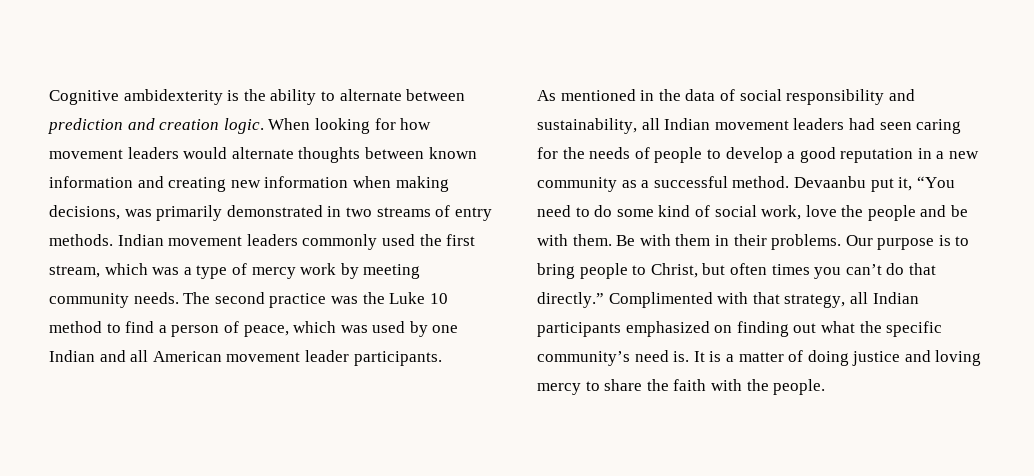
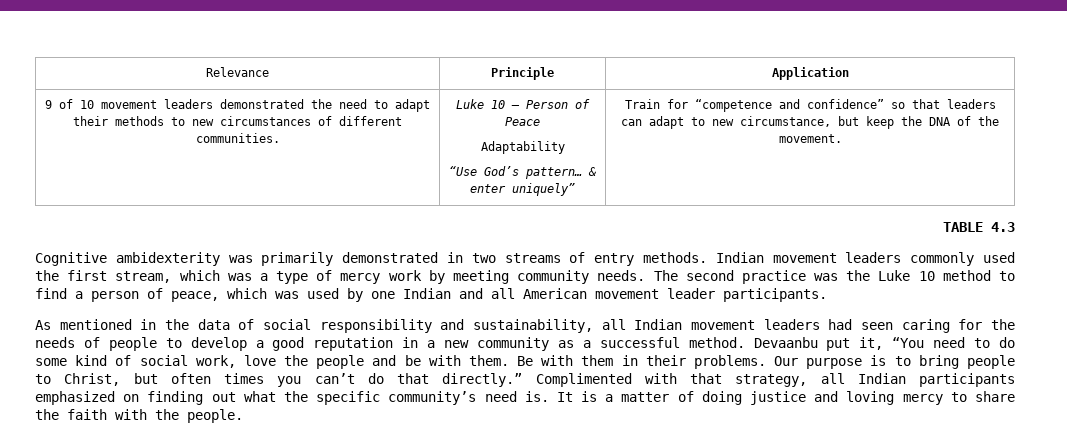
[49,89,466,105] [48,118,432,134] [49,147,477,163] [49,176,449,192] [49,205,120,220] Cognitive ambidexterity is the ability to alternate between prediction and creation logic. When looking for how movement leaders would alternate thoughts between known information and creating new information when making decisions, -> [206,67,269,77] [491,67,554,80] [771,67,849,80] [45,99,430,112] [73,116,402,126] [195,133,280,143] [456,99,590,109] [505,117,540,126] [480,141,565,154] [449,166,596,179] [470,183,575,196] [624,99,996,112] [621,116,999,129] [778,134,842,143] [943,222,1015,232] [35,252,220,266] Relevance | Principle | Application // 9 of 10 movement leaders demonstrated the need to adapt their methods to new circumstances of different communities. | Luke 10 – Person of Peace // Adaptability // “Use God’s pattern… & enter uniquely” | Train for “competence and confidence” so that leaders can adapt to new circumstance, but keep the DNA of the movement. // TABLE 4.3 // Cognitive ambidexterity

